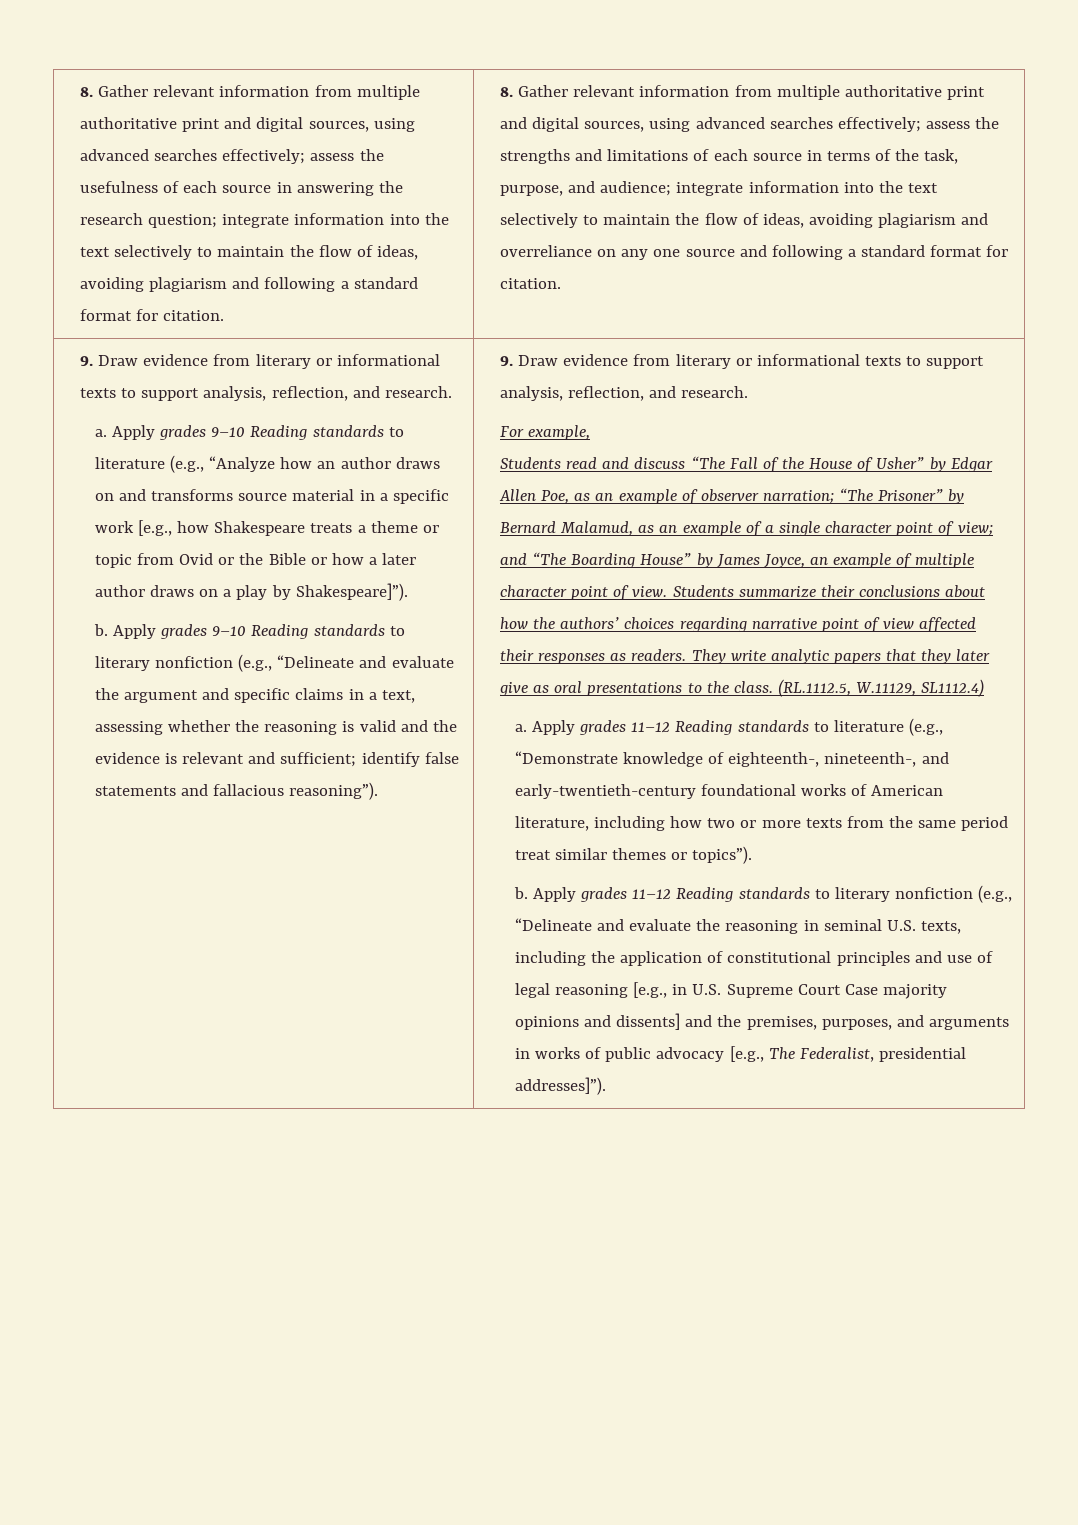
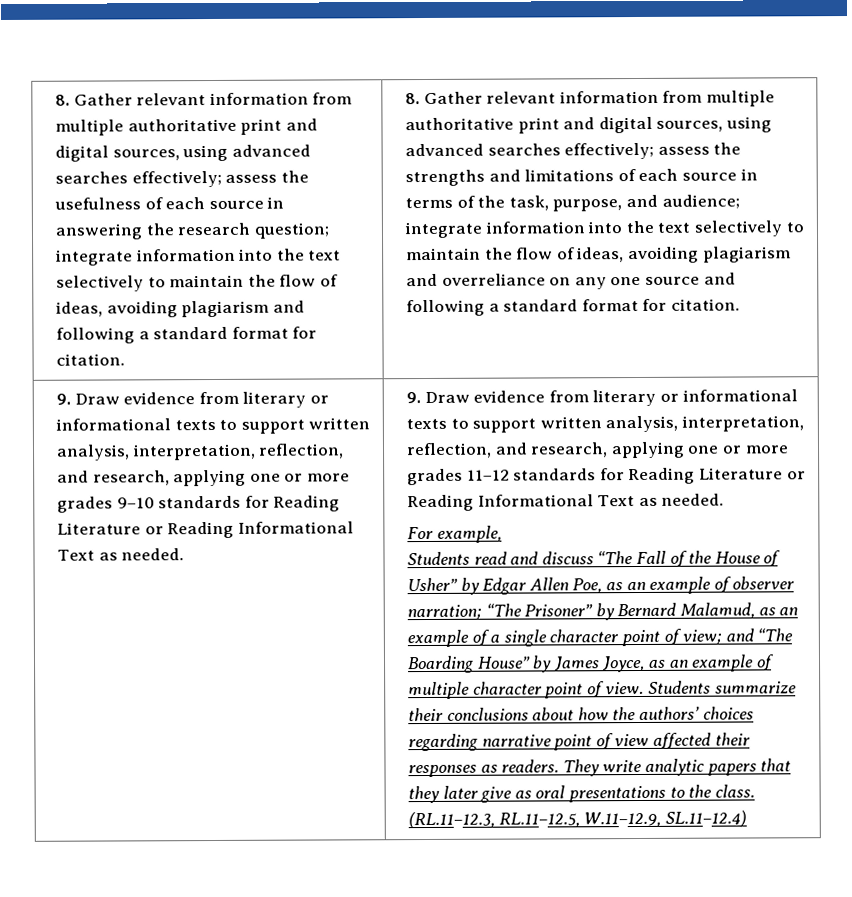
[203,386,452,401] [94,425,404,440] [94,455,440,473] [94,489,449,504] [94,520,439,536] [94,553,417,568] [94,583,408,601] [93,624,405,639] [94,654,454,672] [94,688,415,703] [94,720,457,735] [94,752,459,767] [94,782,379,800] analysis, reflection, and research. // a. Apply grades 9–10 Reading standards to literature (e.g., “Analyze how an author draws on and transforms source material in a specific work [e.g., how Shakespeare treats a theme or topic from Ovid or the Bible or how a later author draws on a play by Shakespeare]”). // b. Apply grades 9–10 Reading standards to literary nonfiction (e.g., “Delineate and evaluate the argument and specific claims in a text, assessing whether the reasoning is valid and the evidence is relevant and sufficient; identify false statements and fallacious reasoning”). -> [308,417,371,430] [56,443,345,461] [57,469,350,487] [57,495,341,513] [57,521,354,539] [57,548,185,561] written analysis, interpretation, reflection, and research, applying one or more grades 9–10 standards for Reading Literature or Reading Informational Text as needed.
[500,386,749,401] analysis, reflection, and research. -> [539,415,804,433] [406,441,789,459] [407,467,806,486] [407,493,725,512] written analysis, interpretation, reflection, and research, applying one or more grades 11–12 standards for Reading Literature or Reading Informational Text as needed.
(805, 561) none -> [647,659,666,668] as
[777,679,985,697] [514,718,943,736] [514,751,949,767] [514,784,944,799] [514,816,1009,831] [514,846,753,864] [513,885,1013,903] [514,918,961,934] [514,951,993,966] [514,982,947,999] [514,1013,1009,1030] [514,1046,966,1062] [514,1077,606,1095] (RL.1112.5, W.11129, SL1112.4) // a. Apply grades 11–12 Reading standards to literature (e.g., “Demonstrate knowledge of eighteenth-, nineteenth-, and early-twentieth-century foundational works of American literature, including how two or more texts from the same period treat similar themes or topics”). // b. Apply grades 11–12 Reading standards to literary nonfiction (e.g., “Delineate and evaluate the reasoning in seminal U.S. texts, including the application of constitutional principles and use of legal reasoning [e.g., in U.S. Supreme Court Case majority opinions and dissents] and the premises, purposes, and arguments in works of public advocacy [e.g., The Federalist, presidential addresses]”). -> [408,810,747,829] (RL.11–12.3, RL.11–12.5, W.11–12.9, SL.11–12.4)

